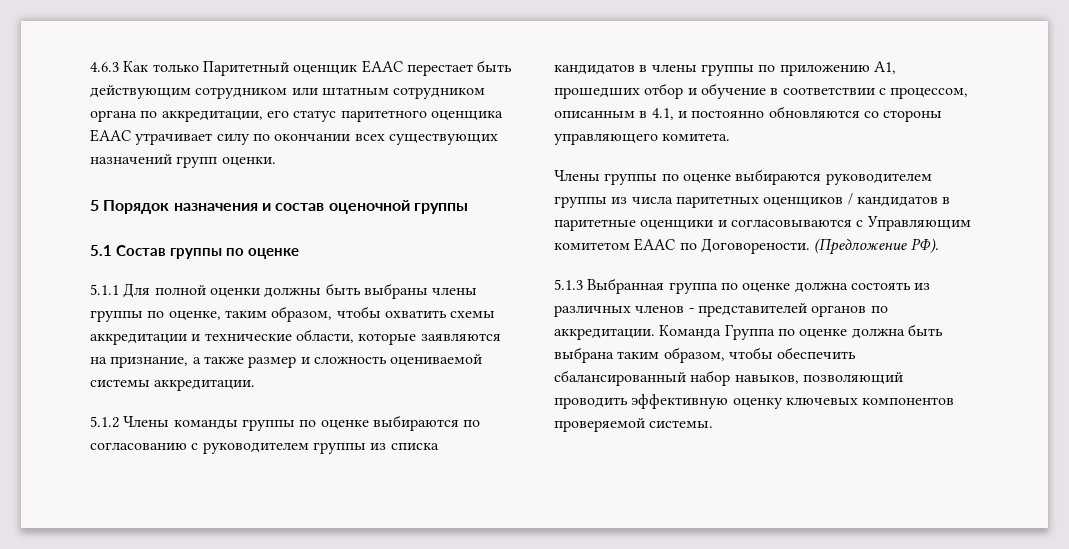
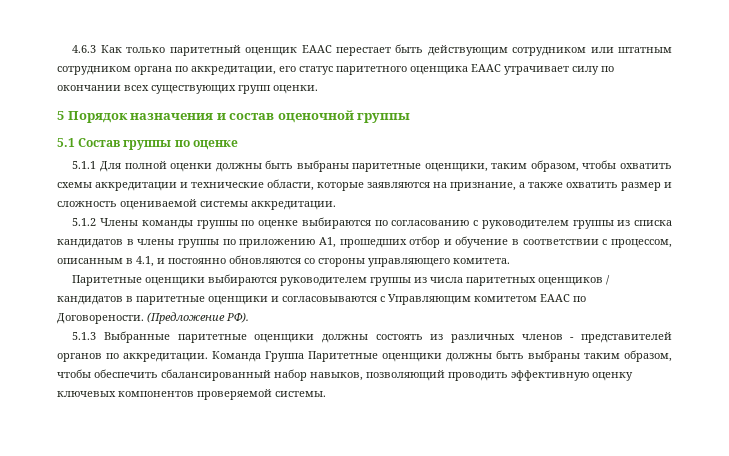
[202,61,289,76] Паритетный -> [169,45,241,56] паритетный
[90,154,172,164] назначений -> (236, 89) none
[432,287,478,295] [90,310,221,322] члены группы по оценке, -> [352,163,488,172] паритетные оценщики,
(244, 360) none -> [566,182,618,188] охватить
[554,170,731,185] Члены группы по оценке -> [72,275,206,286] Паритетные оценщики
[587,278,848,294] Выбранная группа по оценке должна -> [104,331,369,343] Выбранные паритетные оценщики должны
[777,324,943,339] [554,347,614,363] по оценке должна быть выбрана -> [308,350,580,362] Паритетные оценщики должны быть выбраны

